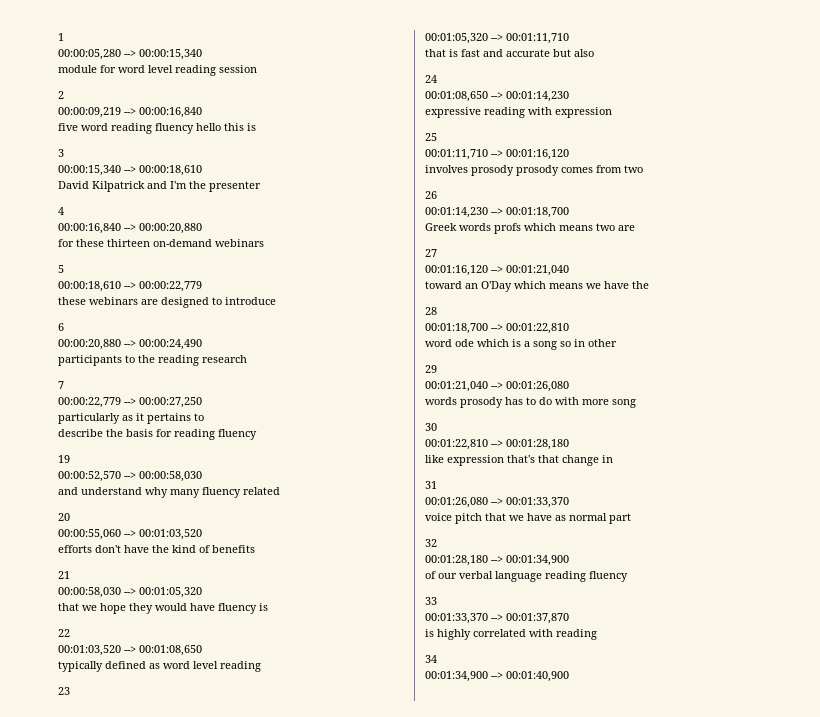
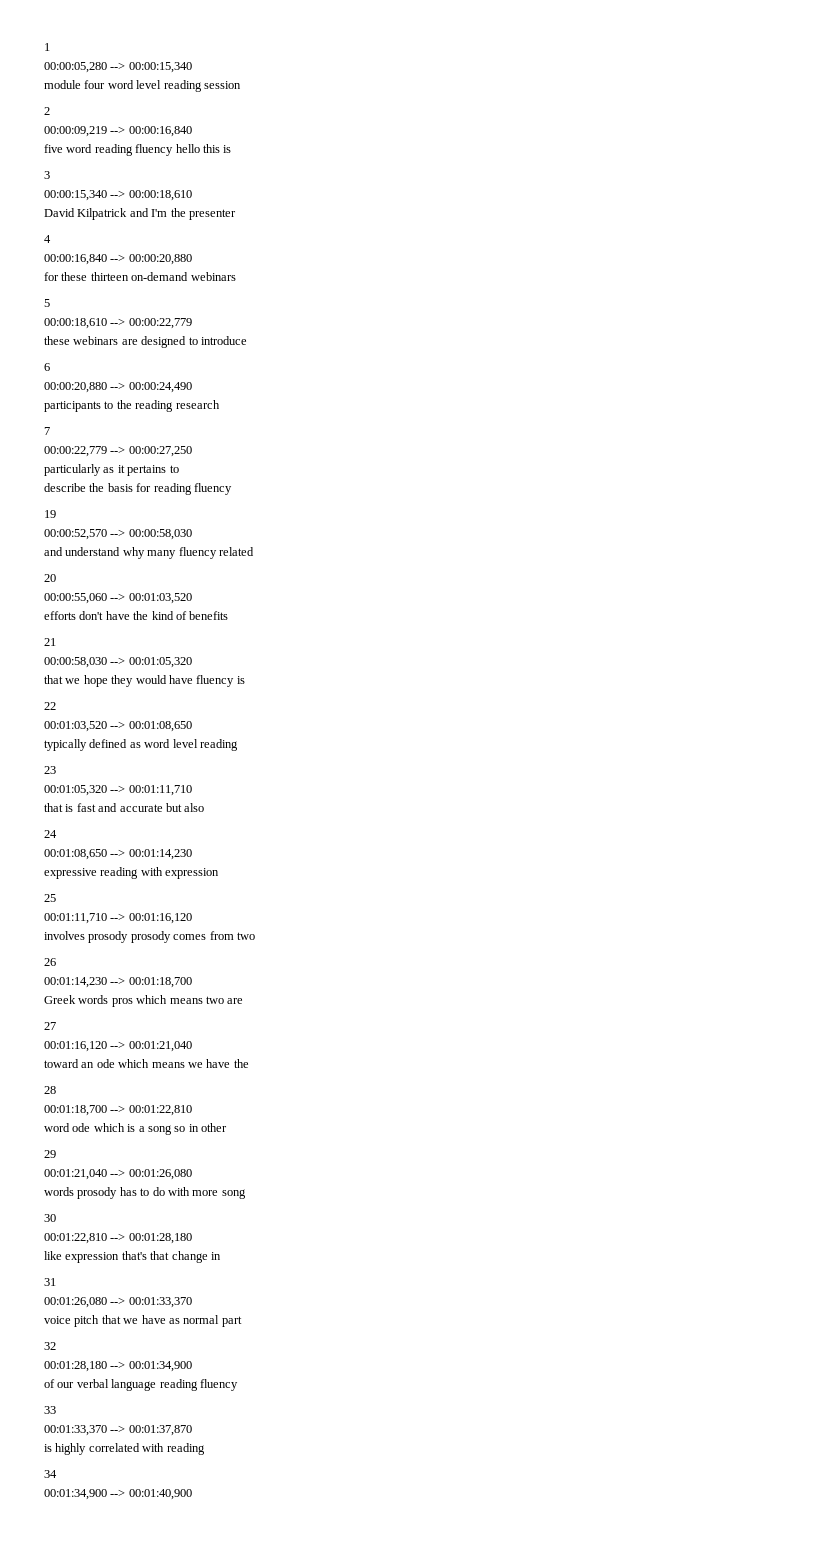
[100,65,116,73] for -> [84,80,106,89] four
[494,223,521,234] profs -> [111,998,133,1007] pros
[481,281,512,292] O'Day -> [96,1059,115,1068] ode

